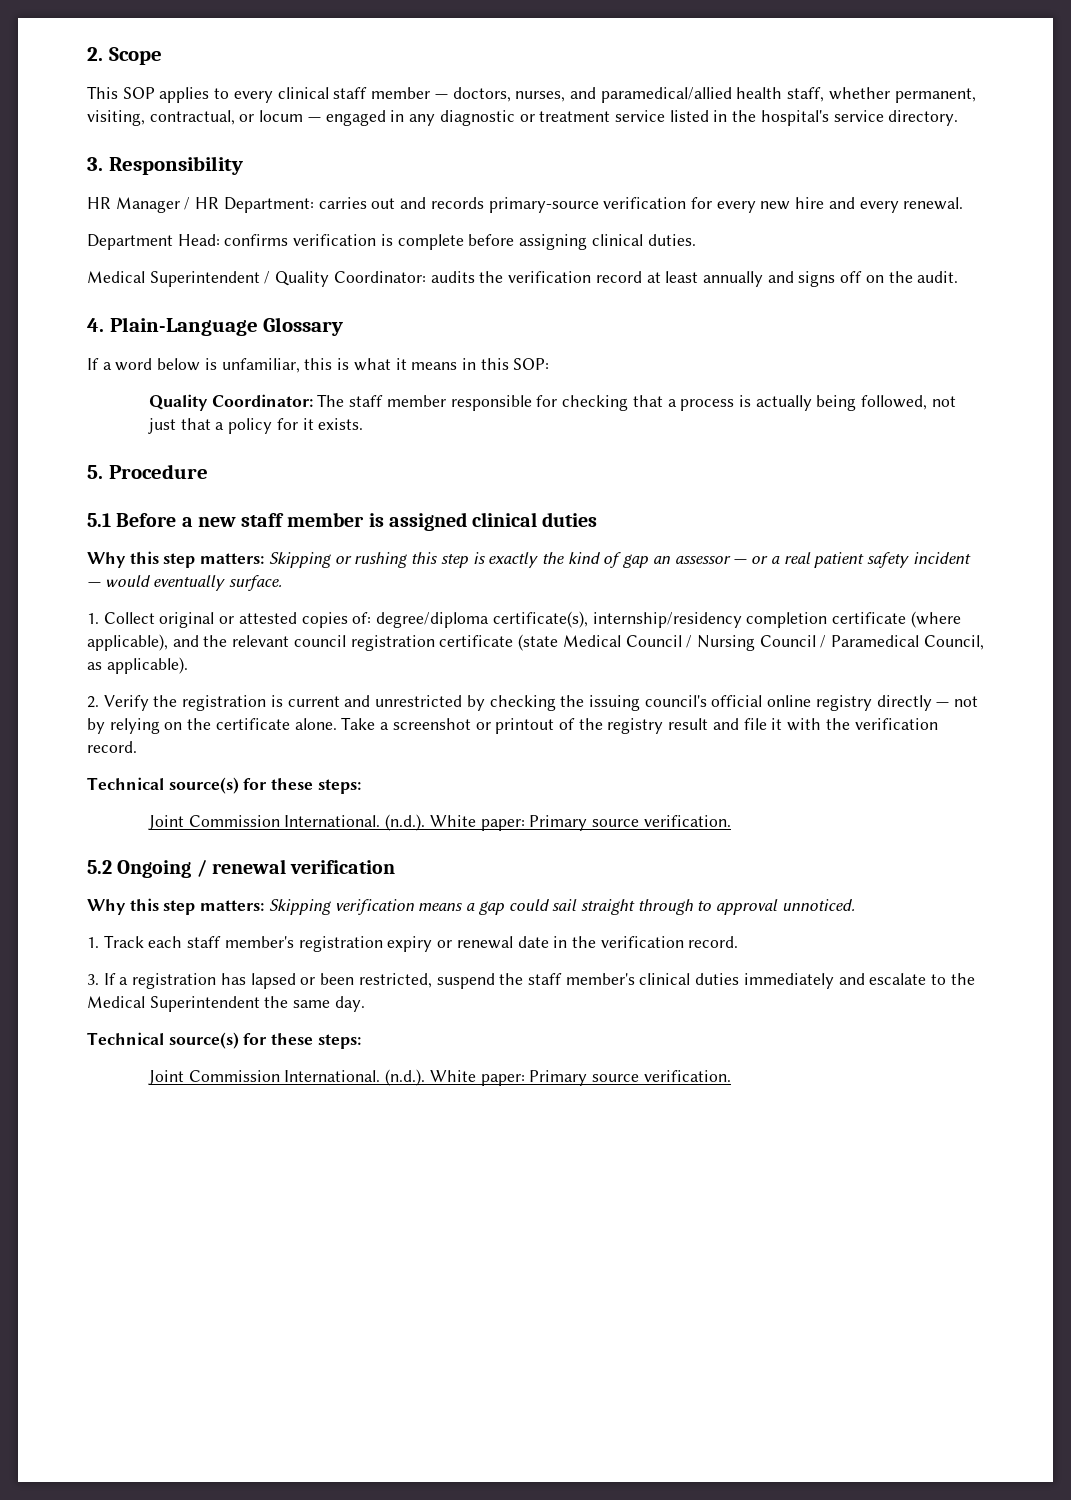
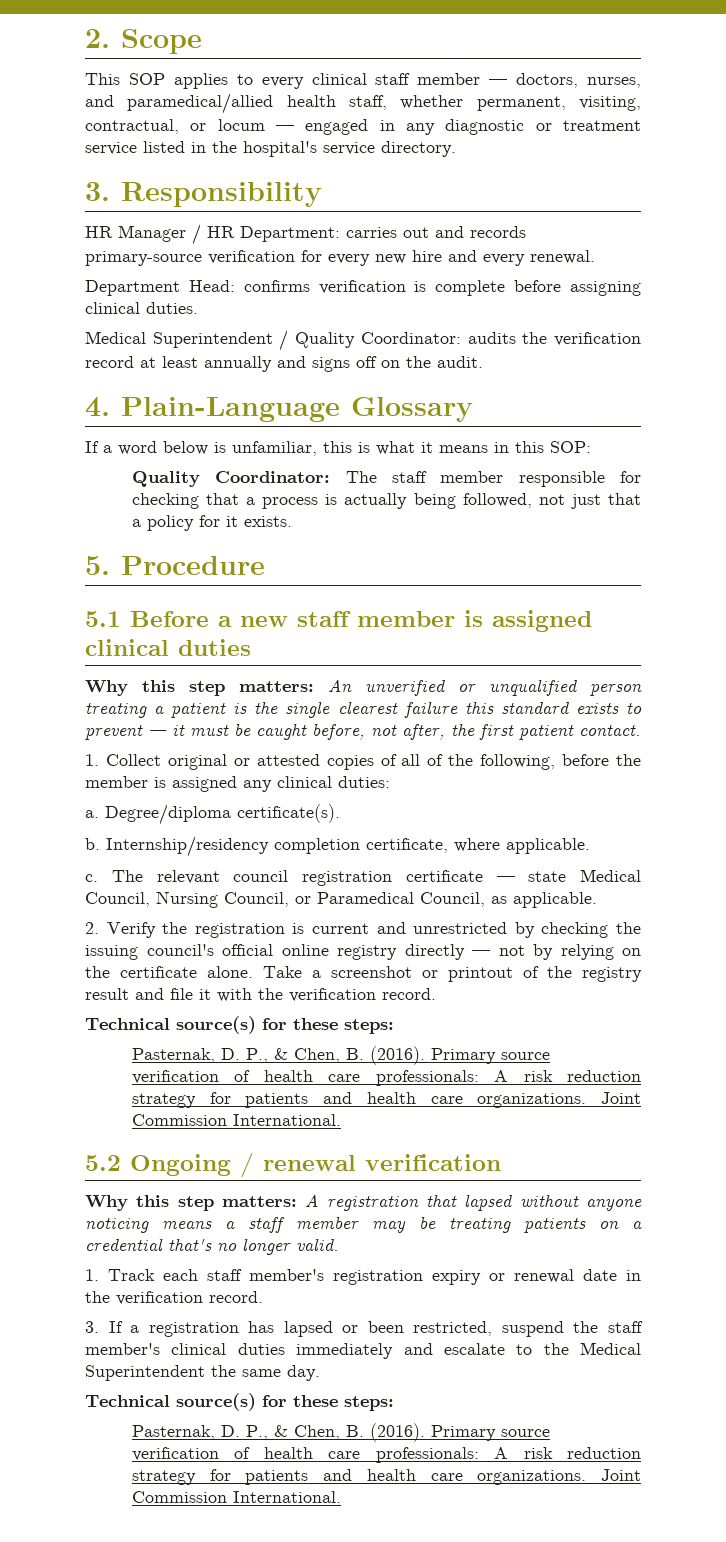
[268,552,971,568] [87,575,283,591] Skipping or rushing this step is exactly the kind of gap an assessor — or a real patient safety incident — would eventually surface. -> [328,679,642,696] [85,701,642,718] [85,723,641,740] An unverified or unqualified person treating a patient is the single clearest failure this standard exists to prevent — it must be caught before, not after, the first patient contact.
[352,611,961,628] [87,634,827,651] of: degree/diploma certificate(s), internship/residency completion certificate (where applicable), and the relevant council registration certificate (state Medical Council / Nursing Council / -> [380,754,642,770] [85,776,390,792] [85,804,340,825] [85,836,590,857] [85,869,641,886] [85,891,311,908] of all of the following, before the member is assigned any clinical duties: // a. Degree/diploma certificate(s). // b. Internship/residency completion certificate, where applicable. // c. The relevant council registration certificate — state Medical Council, Nursing Council, or
[106,657,188,674] applicable). -> [513,892,597,908] applicable.
[147,814,731,831] Joint Commission International. (n.d.). White paper: Primary source verification. -> [131,1046,550,1065] [131,1070,642,1086] [131,1092,641,1108] [131,1114,341,1126] Pasternak, D. P., & Chen, B. (2016). Primary source verification of health care professionals: A risk reduction strategy for patients and health care organizations. Joint Commission International.
[268,899,855,915] Skipping verification means a gap could sail straight through to approval unnoticed. -> [305,1194,642,1211] [85,1216,642,1233] [85,1238,339,1255] A registration that lapsed without anyone noticing means a staff member may be treating patients on a credential that's no longer valid.
[147,1069,731,1086] Joint Commission International. (n.d.). White paper: Primary source verification. -> [131,1423,550,1442] [131,1447,642,1463] [131,1469,641,1485] [131,1491,341,1503] Pasternak, D. P., & Chen, B. (2016). Primary source verification of health care professionals: A risk reduction strategy for patients and health care organizations. Joint Commission International.

